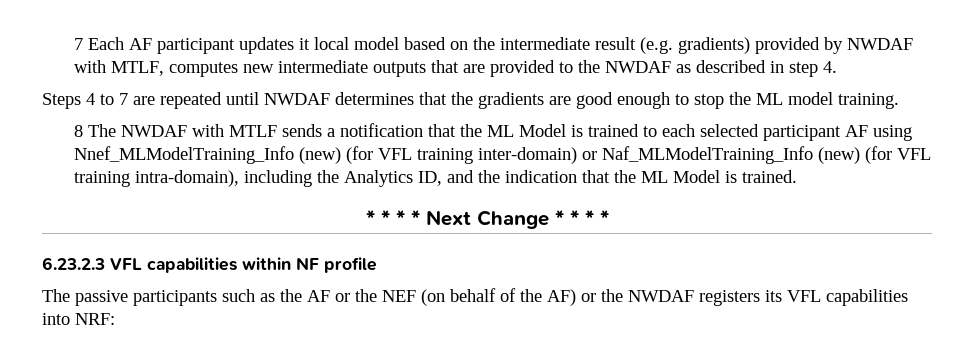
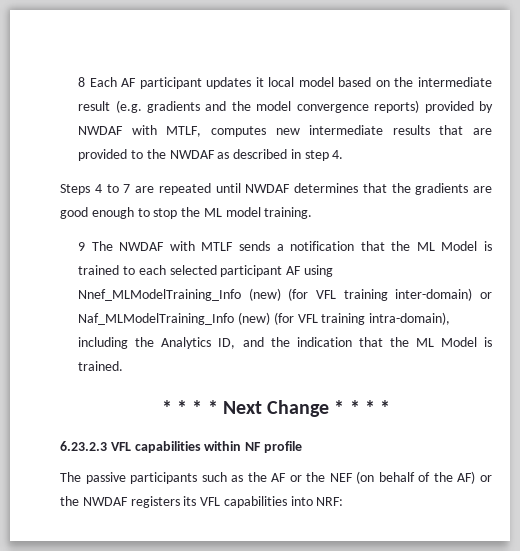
[74,38,84,50] 7 -> [78,77,86,87] 8
[678,37,751,54] gradients) -> [147,100,420,113] gradients and the model convergence reports)
[373,62,427,77] outputs -> [392,125,430,135] results
[74,125,84,137] 8 -> [78,242,86,251] 9

